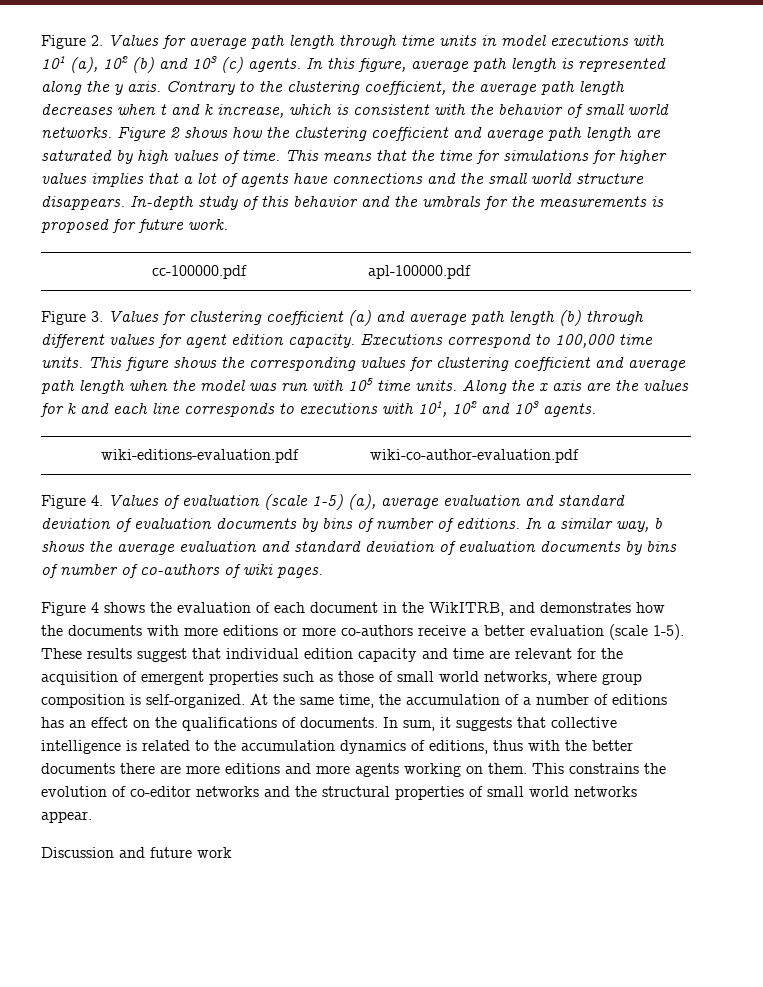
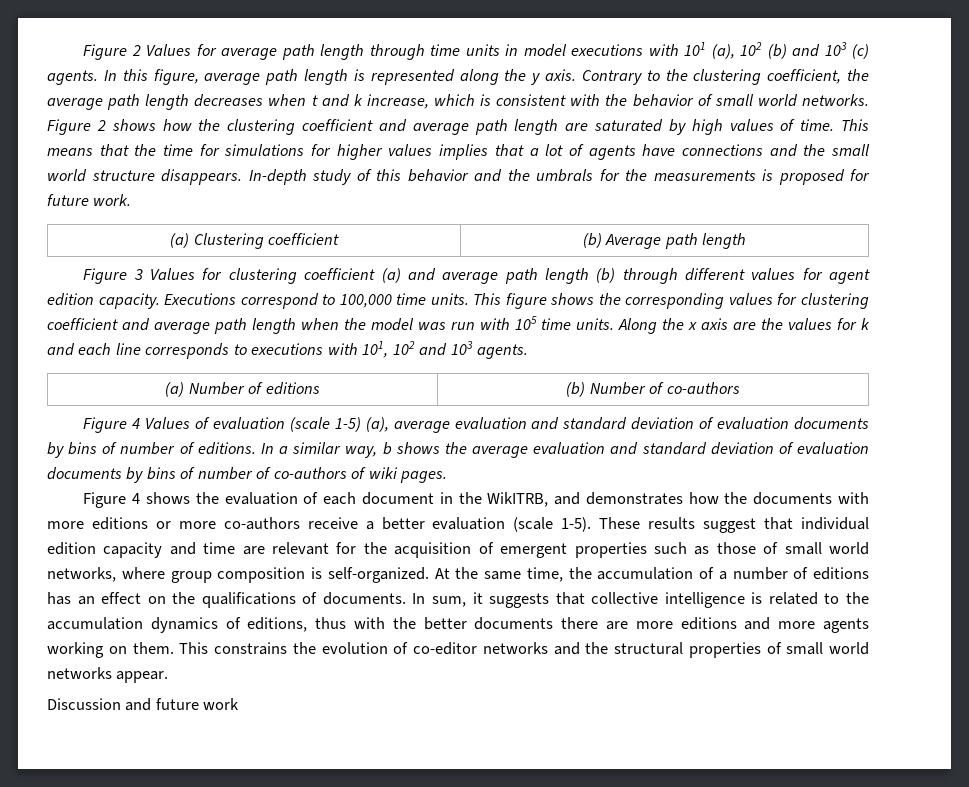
[41,35,103,49] Figure 2. -> [83,44,141,60] Figure 2
[151,265,247,279] [367,265,471,279] [41,311,103,325] cc-100000.pdf | apl-100000.pdf // Figure 3. -> [170,233,339,249] [582,233,747,249] [83,268,143,284] (a) Clustering coefficient | (b) Average path length // Figure 3
[101,449,299,463] [369,449,579,463] [41,495,103,509] wiki-editions-evaluation.pdf | wiki-co-author-evaluation.pdf // Figure 4. -> [165,382,320,397] [566,382,740,397] [83,417,141,433] (a) Number of editions | (b) Number of co-authors // Figure 4

